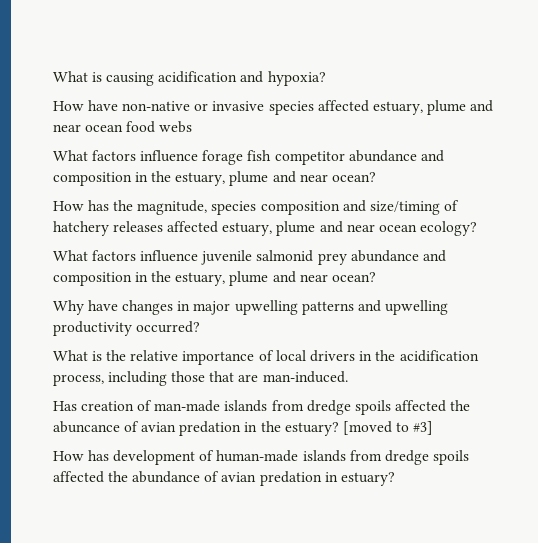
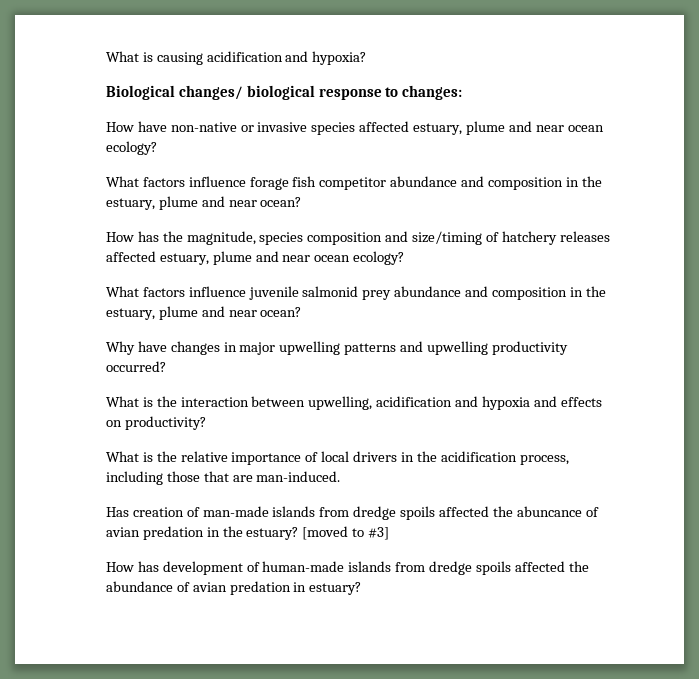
(326, 78) none -> [105,85,463,100] // Biological changes/ biological response to changes:
[126,121,193,133] food webs -> [105,141,157,155] ecology?
(200, 327) none -> [105,396,602,410] [105,416,206,430] // What is the interaction between upwelling, acidification and hypoxia and effects on productivity?

